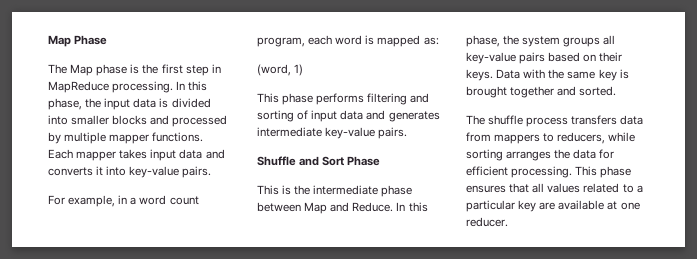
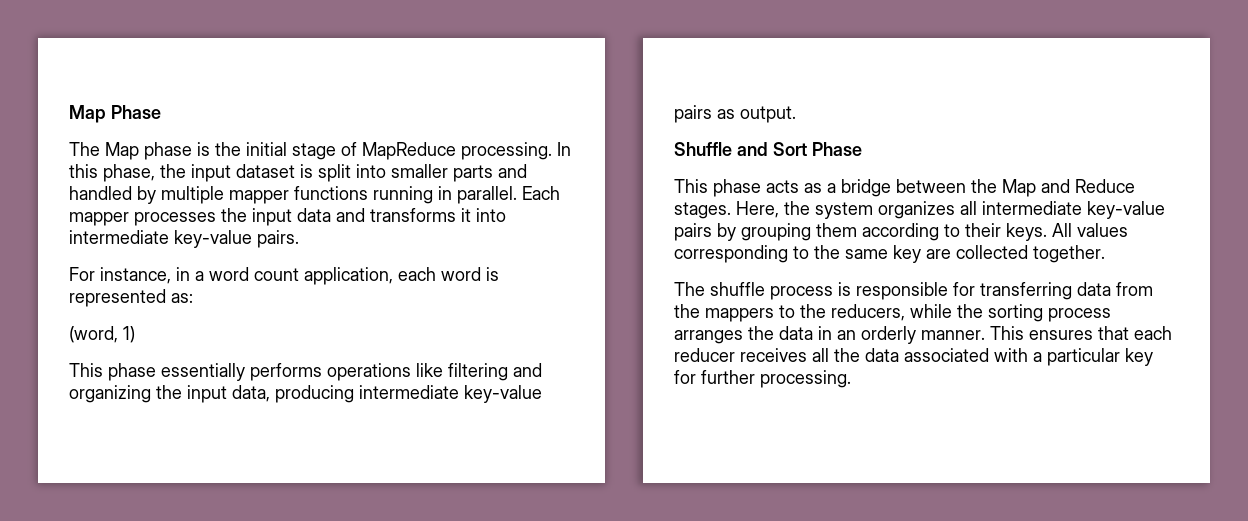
[161,64,221,76] first step in -> [246,142,357,160] initial stage of
[133,98,211,108] [48,115,228,127] [48,132,204,144] [48,149,225,161] [48,167,93,176] data is divided into smaller blocks and processed by multiple mapper functions. Each mapper takes input data and converts -> [236,164,527,182] [69,186,560,204] [69,208,456,226] dataset is split into smaller parts and handled by multiple mapper functions running in parallel. Each mapper processes the input data and transforms
(127, 171) none -> [69,230,169,244] intermediate
[68,195,116,207] example, -> [100,267,171,284] instance,
[257,37,305,47] program, -> [304,267,393,285] application,
[377,35,421,47] mapped -> [69,289,166,307] represented
[316,93,430,105] [257,110,440,122] [257,127,408,139] performs filtering and sorting of input data and generates intermediate key-value pairs. -> [161,363,542,381] [69,385,542,403] [674,105,796,123] essentially performs operations like filtering and organizing the input data, producing intermediate key-value pairs as output.
[282,185,413,197] [257,202,428,214] [466,35,616,47] [466,52,623,64] [466,69,629,81] [466,86,617,98] is the intermediate phase between Map and Reduce. In this phase, the system groups all key-value pairs based on their keys. Data with the same key is brought together and sorted. -> [713,179,1135,197] [674,201,1165,219] [674,223,1128,241] [674,245,1105,263] phase acts as a bridge between the Map and Reduce stages. Here, the system organizes all intermediate key-value pairs by grouping them according to their keys. All values corresponding to the same key are collected together.
[571,115,618,125] transfers -> [838,282,1072,300] is responsible for transferring
(491, 137) none -> [674,304,700,318] the
(555, 137) none -> [800,304,826,318] the
[466,149,615,161] [466,166,632,178] [466,183,643,193] [466,200,640,212] [466,217,508,227] sorting arranges the data for efficient processing. This phase ensures that all values related to a particular key are available at one reducer. -> [957,304,1111,322] [674,326,1172,344] [674,348,1153,366] [674,370,851,388] the sorting process arranges the data in an orderly manner. This ensures that each reducer receives all the data associated with a particular key for further processing.

